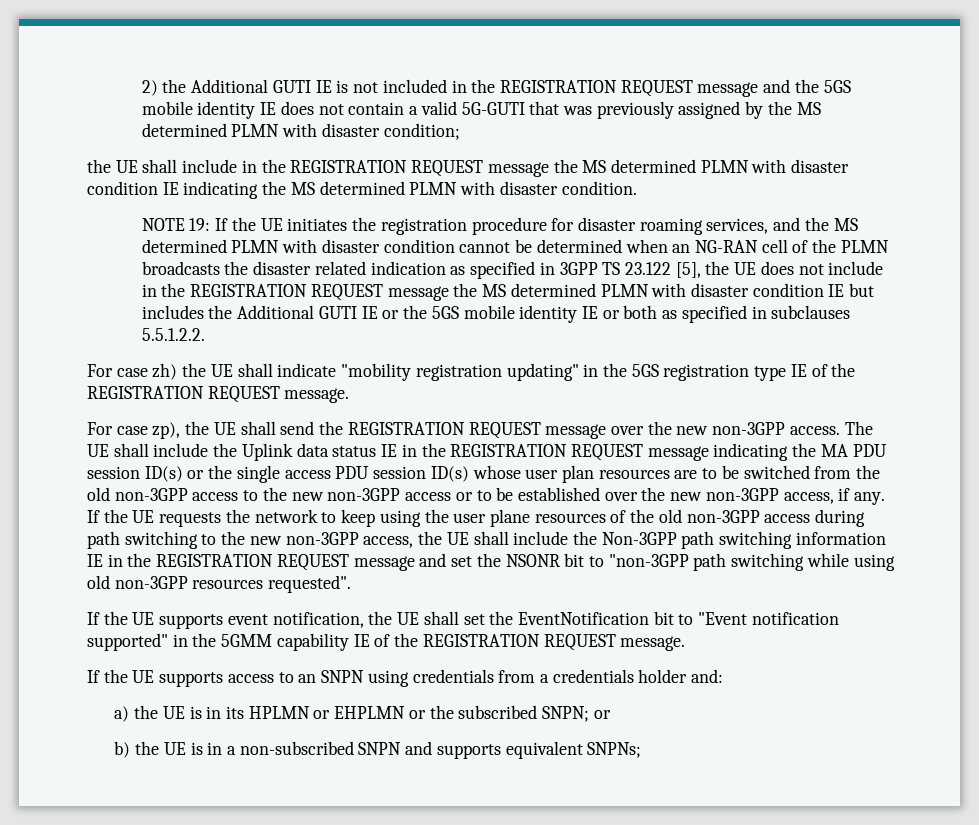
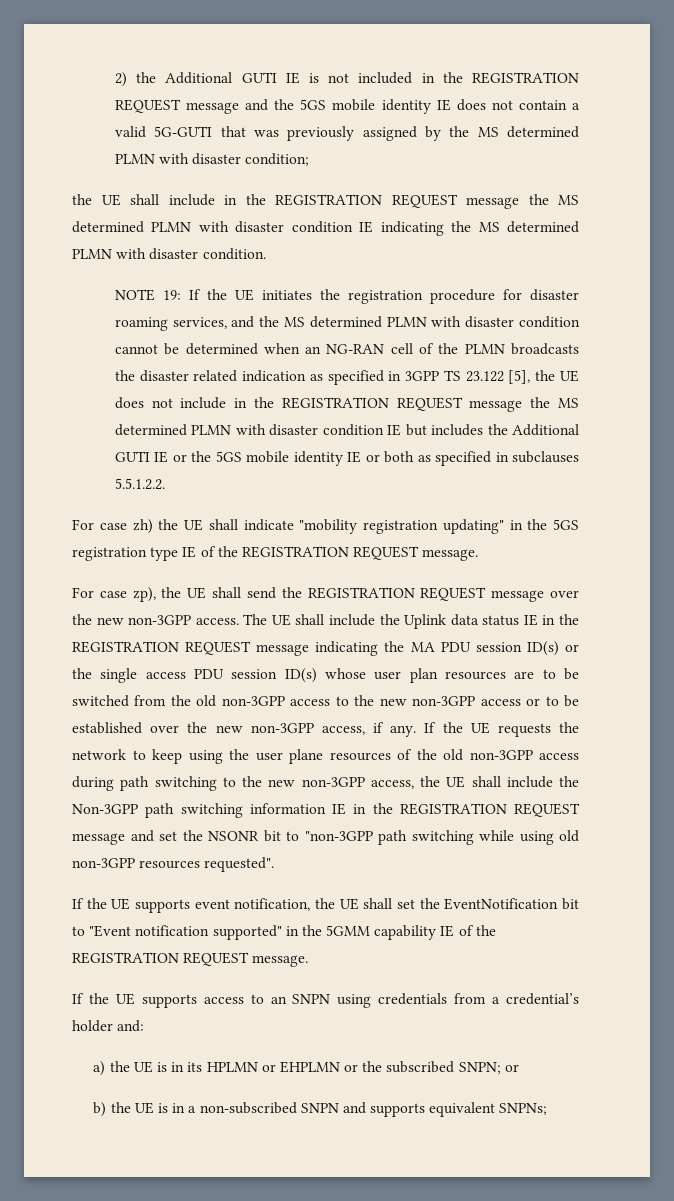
[552,669,634,683] credentials -> [506,993,579,1005] credential’s

